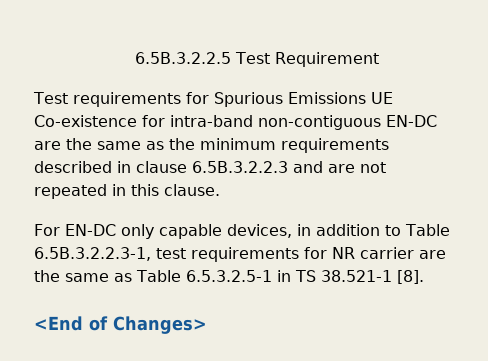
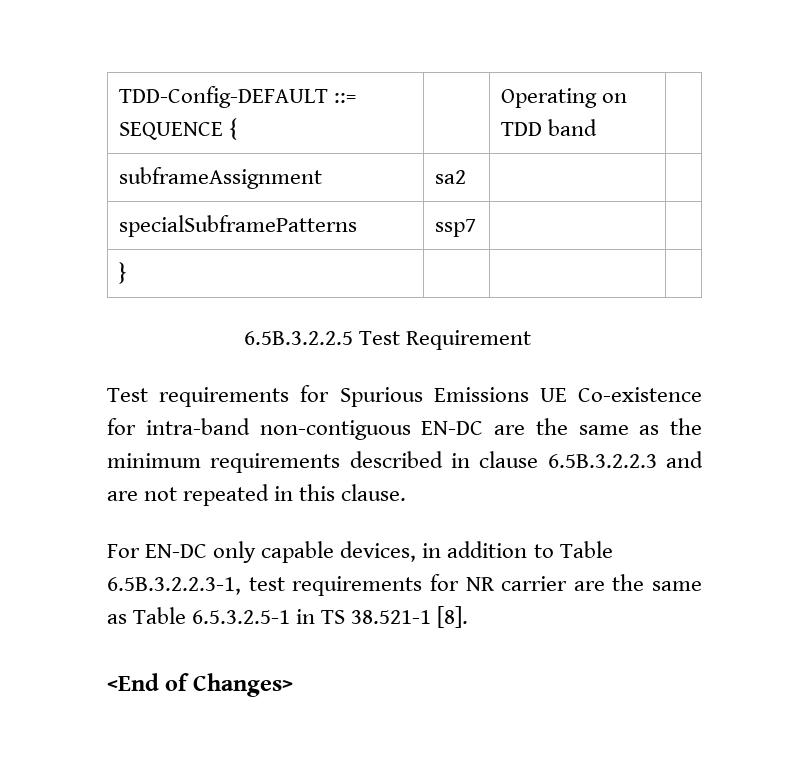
(134, 58) none -> [118,86,356,108] [118,118,237,140] [500,88,627,108] [500,119,597,136] [118,167,322,189] [434,170,466,184] [118,215,357,237] [434,219,476,237] [118,262,127,284] TDD-Config-DEFAULT ::= SEQUENCE { | | Operating on TDD band | // subframeAssignment | sa2 | | // specialSubframePatterns | ssp7 | | // } | | | //

